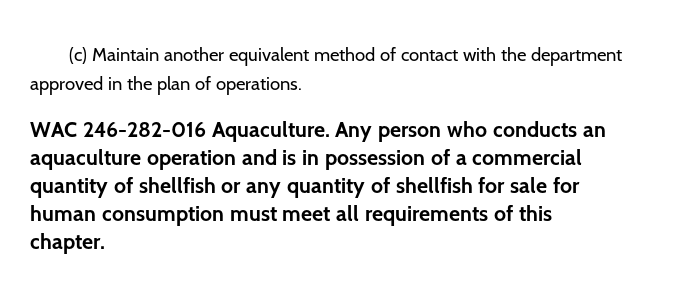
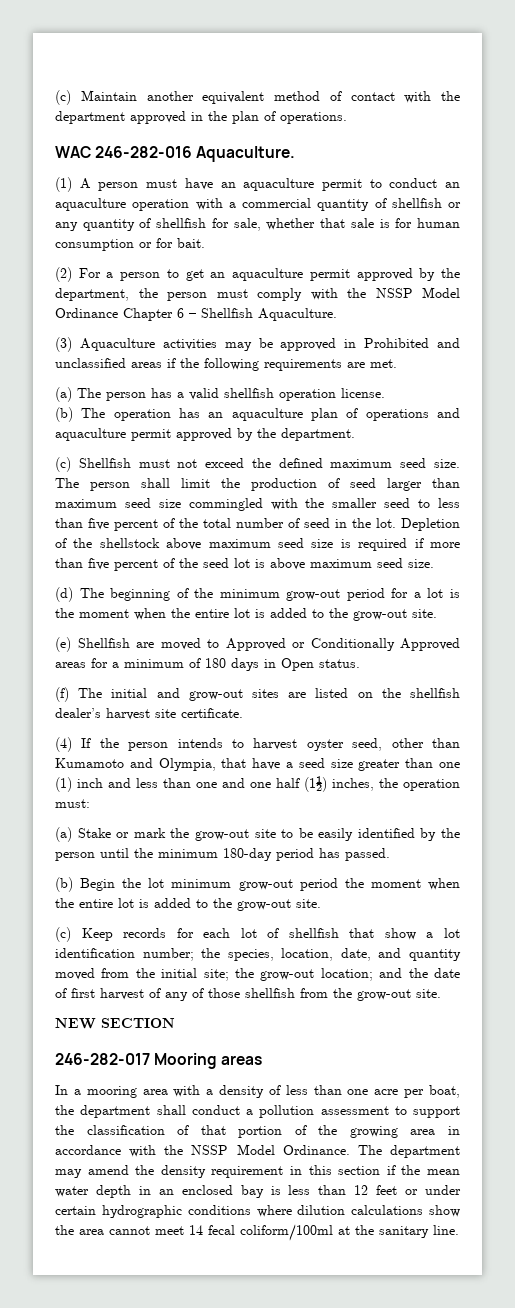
[335,121,606,142] [30,149,450,170] Any person who conducts an aquaculture operation and is in possession of -> [55,177,460,192] [55,198,223,211] // (1) A person must have an aquaculture permit to conduct an aquaculture operation with
[510,177,581,193] [30,205,552,226] [30,233,105,254] sale for human consumption must meet all requirements of this chapter. -> [233,218,461,231] [55,238,205,251] [55,267,461,282] [55,287,460,301] [55,308,337,321] [55,337,460,352] [55,358,397,371] [55,387,385,402] [55,407,460,422] [55,428,355,441] [55,457,460,472] [55,478,460,491] [55,498,461,511] [55,518,460,531] [55,538,460,551] [55,558,434,571] [55,587,461,602] [55,608,437,621] [55,637,460,652] [55,658,360,671] [55,687,460,702] [55,708,243,720] [55,737,460,752] [55,758,461,771] [55,776,460,792] [55,799,90,808] [55,827,460,842] [55,848,390,861] [55,877,460,892] [55,898,321,911] [55,927,461,942] [55,948,461,961] [55,968,460,981] [55,988,441,1001] [55,1018,175,1029] [55,1053,263,1069] [55,1085,461,1098] [55,1105,460,1118] [55,1125,460,1138] [55,1144,460,1158] [55,1165,461,1178] [55,1185,462,1198] [55,1205,460,1218] [55,1224,459,1241] sale, whether that sale is for human consumption or for bait. // (2) For a person to get an aquaculture permit approved by the department, the person must comply with the NSSP Model Ordinance Chapter 6 – Shellfish Aquaculture. // (3) Aquaculture activities may be approved in Prohibited and unclassified areas if the following requirements are met. // (a) The person has a valid shellfish operation license. // (b) The operation has an aquaculture plan of operations and aquaculture permit approved by the department. // (c) Shellfish must not exceed the defined maximum seed size. The person shall limit the production of seed larger than maximum seed size commingled with the smaller seed to less than five percent of the total number of seed in the lot. Depletion of the shellstock above maximum seed size is required if more than five percent of the seed lot is above maximum seed size. // (d) The beginning of the minimum grow-out period for a lot is the moment when the entire lot is added to the grow-out site. // (e) Shellfish are moved to Approved or Conditionally Approved areas for a minimum of 180 days in Open status. // (f) The initial and grow-out sites are listed on the shellfish dealer’s harvest site certificate. // (4) If the person intends to harvest oyster seed, other than Kumamoto and Olympia, that have a seed size greater than one (1) inch and less than one and one half (1½) inches, the operation must: // (a) Stake or mark the grow-out site to be easily identified by the person until the minimum 180-day period has passed. // (b) Begin the lot minimum grow-out period the moment when the entire lot is added to the grow-out site. // (c) Keep records for each lot of shellfish that show a lot identification number; the species, location, date, and quantity moved from the initial site; the grow-out location; and the date of first harvest of any of those shellfish from the grow-out site. // NEW SECTION // 246-282-017 Mooring areas // In a mooring area with a density of less than one acre per boat, the department shall conduct a pollution assessment to support the classification of that portion of the growing area in accordance with the NSSP Model Ordinance. The department may amend the density requirement in this section if the mean water depth in an enclosed bay is less than 12 feet or under certain hydrographic conditions where dilution calculations show the area cannot meet 14 fecal coliform/100ml at the sanitary line.

